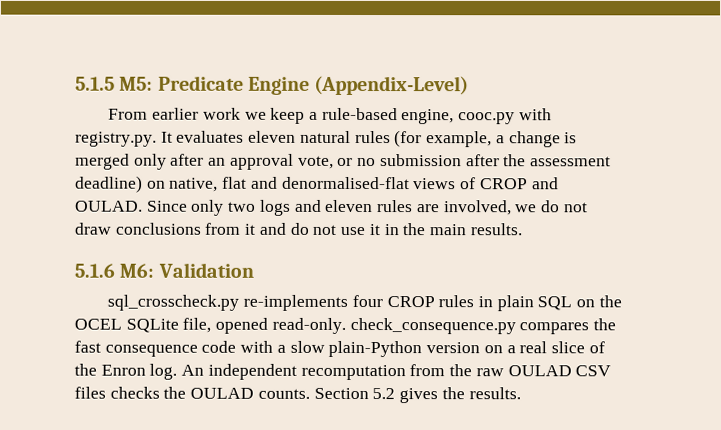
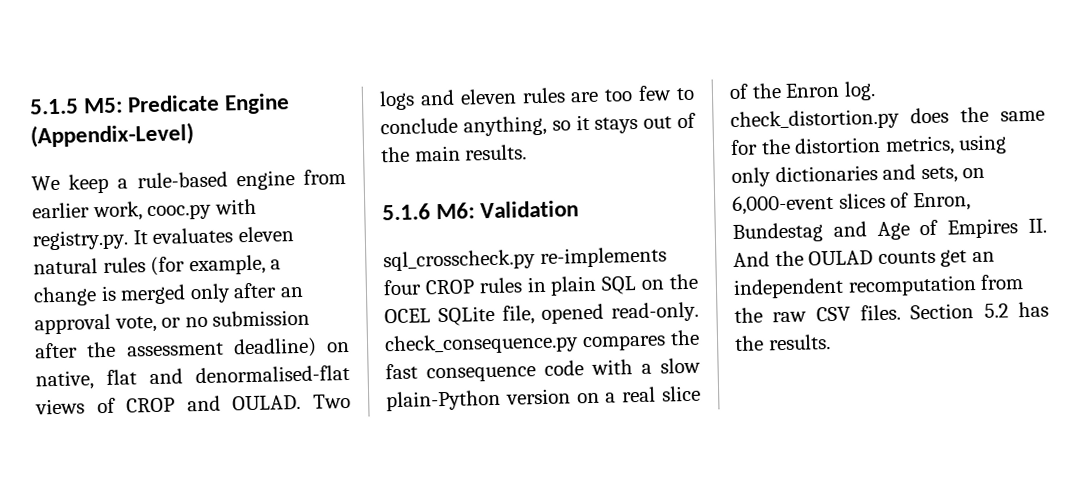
[108,107,455,125] From earlier work we keep a rule-based engine, -> [31,168,346,194] [32,201,143,222] We keep a rule-based engine from earlier work,
[146,199,257,216] Since only two -> [313,393,351,409] Two
[442,200,588,216] [74,222,399,236] involved, we do not draw conclusions from it and do not use it in -> [604,85,695,102] [380,112,696,137] too few to conclude anything, so it stays out of
[181,364,205,376] An -> [730,106,1045,132] [730,134,1008,156] [731,164,986,188] [732,192,971,216] [732,218,1047,244] [733,249,995,268] check_distortion.py does the same for the distortion metrics, using only dictionaries and sets, on 6,000-event slices of Enron, Bundestag and Age of Empires II. And the OULAD counts get an
[507,365,612,377] [74,386,310,399] OULAD CSV files checks the OULAD counts. -> [815,304,901,322] CSV files.
[399,388,439,404] gives -> [1018,301,1049,318] has

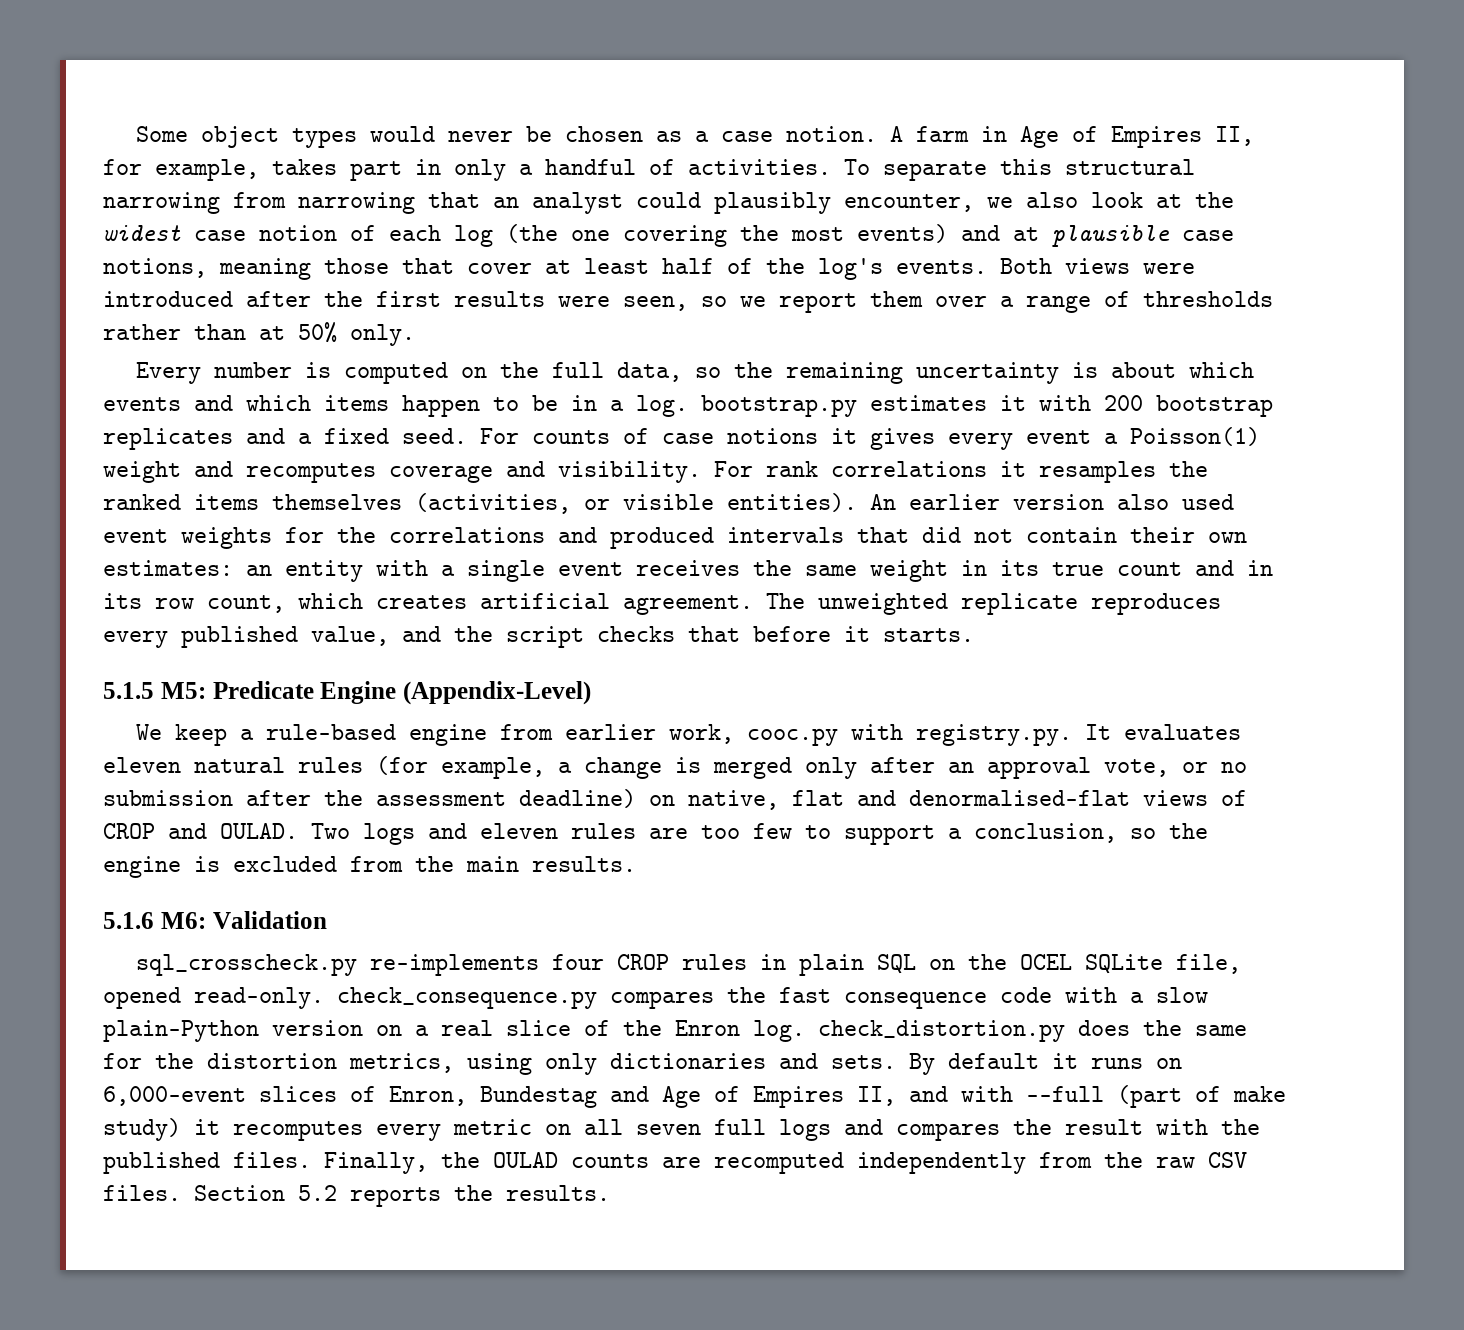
(29, 106) none -> [136,126,1255,148] [103,159,1195,181] [103,192,1234,214] [103,224,1234,247] [103,258,1195,280] [103,291,1273,313] [103,322,415,346] [136,362,1255,384] [103,395,1273,417] [103,427,1260,450] [103,461,1208,483] [103,493,1234,514] [103,527,1247,549] [103,560,1273,582] [103,593,1221,615] [103,626,974,648] Some object types would never be chosen as a case notion. A farm in Age of Empires II, for example, takes part in only a handful of activities. To separate this structural narrowing from narrowing that an analyst could plausibly encounter, we also look at the widest case notion of each log (the one covering the most events) and at plausible case notions, meaning those that cover at least half of the log's events. Both views were introduced after the first results were seen, so we report them over a range of thresholds rather than at 50% only. // Every number is computed on the full data, so the remaining uncertainty is about which events and which items happen to be in a log. bootstrap.py estimates it with 200 bootstrap replicates and a fixed seed. For counts of case notions it gives every event a Poisson(1) weight and recomputes coverage and visibility. For rank correlations it resamples the ranked items themselves (activities, or visible entities). An earlier version also used event weights for the correlations and produced intervals that did not contain their own estimates: an entity with a single event receives the same weight in its true count and in its row count, which creates artificial agreement. The unweighted replicate reproduces every published value, and the script checks that before it starts. //
[380,112,696,137] conclude anything, so it stays out of -> [844,823,1208,845] [103,856,403,878] support a conclusion, so the engine is excluded from
[920,166,958,184] sets, -> [831,1053,1143,1075] sets. By default it runs
[1028,218,1047,233] [733,249,995,268] [733,275,977,300] II. And the OULAD counts get an independent recomputation -> [857,1085,1286,1108] [103,1118,1260,1141] [103,1152,1026,1174] II, and with --full (part of make study) it recomputes every metric on all seven full logs and compares the result with the published files. Finally, the OULAD counts are recomputed independently
[1018,301,1049,318] has -> [350,1187,441,1207] reports

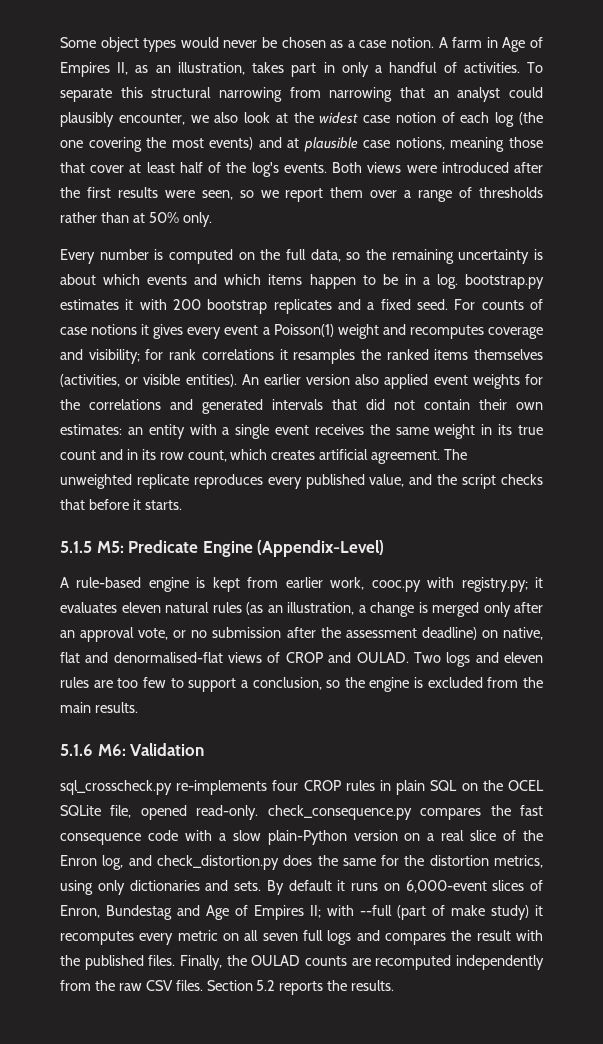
[103,159,259,181] for example, -> [135,62,245,75] as an illustration,
[558,461,753,483] visibility. For -> [88,349,164,364] visibility; for
[1182,494,1234,510] used -> [384,374,429,389] applied
[610,527,714,549] produced -> [202,399,263,414] generated
[136,724,488,746] We keep a rule-based engine -> [60,577,240,592] A rule-based engine is kept
[916,724,1112,746] registry.py. It -> [461,577,543,592] registry.py; it
[376,756,545,779] (for example, -> [246,602,354,615] (as an illustration,
[753,1020,805,1042] log. -> [102,855,152,870] log, and
[857,1086,948,1106] II, and -> [310,905,321,918] II;

